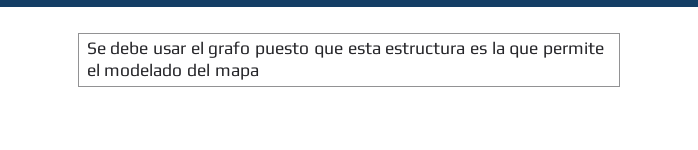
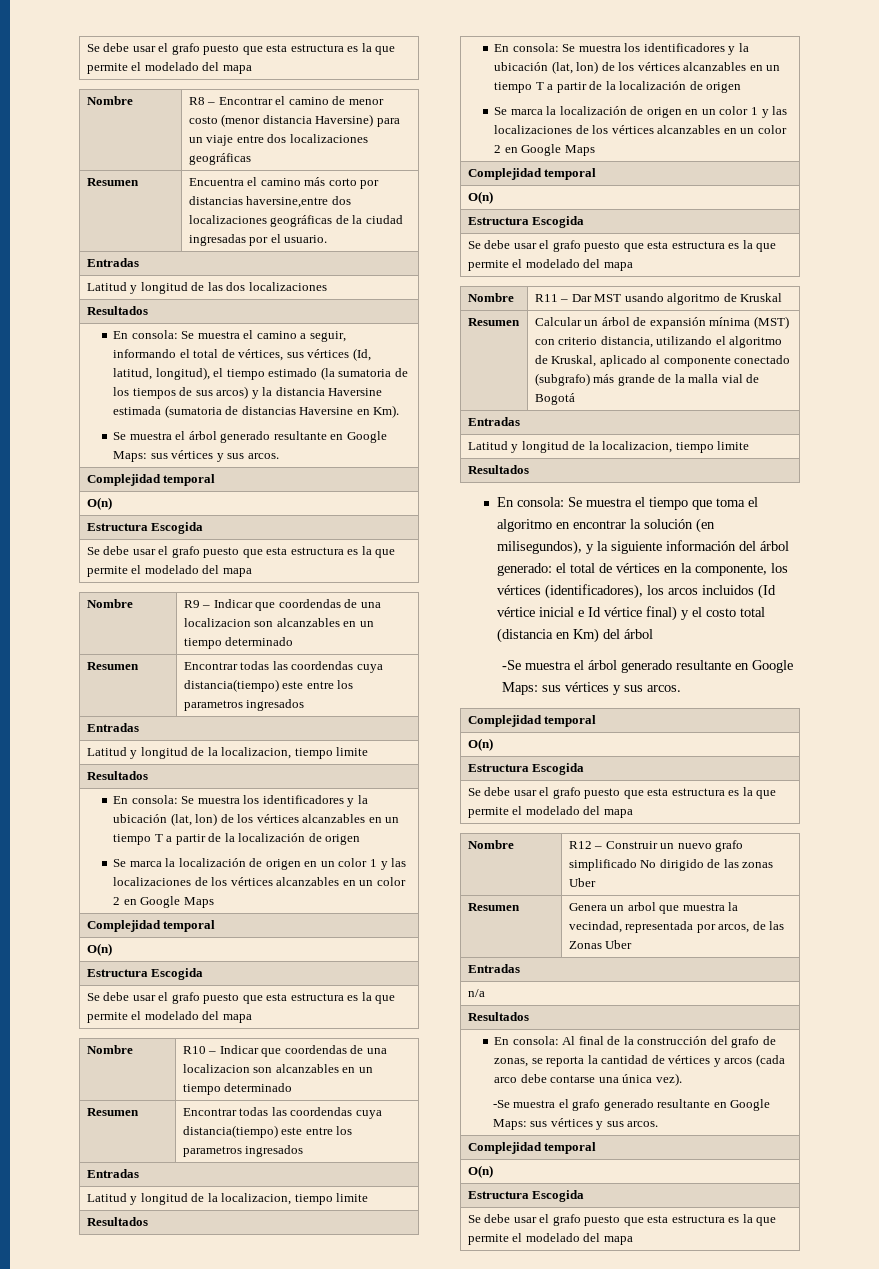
(259, 73) none -> [86,96,133,105] [188,96,384,105] [188,114,400,127] [188,134,368,146] [188,153,251,165] [86,178,139,186] [188,177,380,189] [188,196,351,208] [188,215,403,227] [188,234,328,246] [86,258,139,267] [86,282,327,294] [86,306,148,315] [113,330,346,342] [113,348,371,361] [113,367,408,380] [113,386,383,399] [113,405,400,418] [113,431,387,443] [113,450,279,462] [86,474,216,486] [86,497,112,510] [86,522,204,534] [86,546,396,558] [86,565,252,577] [86,599,133,608] [183,599,381,611] [183,618,374,627] [183,637,294,649] [86,662,139,670] [183,661,383,673] [183,679,354,692] [183,699,305,711] [86,723,139,732] [86,747,369,759] [86,771,148,780] [113,795,368,807] [113,813,400,826] [113,833,361,845] [113,858,407,870] [113,877,406,886] [113,896,214,908] [86,920,216,932] [86,943,112,956] [86,968,204,980] [86,992,396,1004] [86,1011,252,1023] [86,1045,133,1054] [182,1045,387,1057] [182,1064,373,1073] [182,1083,293,1095] [86,1108,139,1116] [182,1107,382,1119] [182,1125,353,1138] [182,1145,304,1157] [86,1169,139,1178] [86,1193,369,1205] [86,1217,148,1226] [494,43,749,55] [494,61,781,74] [494,81,742,93] [494,106,788,118] [494,125,787,134] [494,144,595,156] [467,168,597,180] [467,191,493,204] [467,216,585,228] [467,240,777,252] [467,259,633,271] [467,293,514,302] [534,293,783,305] [467,318,520,326] [534,316,789,329] [534,336,783,348] [534,355,791,367] [534,373,760,386] [534,393,575,405] [467,417,520,426] [467,441,750,453] [467,465,529,474] [496,497,758,510] [496,518,715,533] [496,540,789,555] [496,563,788,576] [496,584,776,599] [496,606,765,621] [496,628,653,643] [502,660,794,673] [502,682,682,695] [467,715,597,727] [467,738,493,751] [467,763,585,775] [467,787,777,799] [467,806,633,818] [467,840,514,849] [568,840,744,852] [568,859,774,871] [568,878,596,887] [467,903,520,911] [568,902,739,914] [568,921,785,933] [568,940,633,949] [467,964,520,973] [467,989,485,997] [467,1012,529,1021] [494,1036,777,1048] [494,1054,786,1067] [494,1073,682,1086] [492,1099,771,1111] [492,1118,659,1130] [467,1142,597,1154] [467,1165,493,1178] [467,1190,585,1202] [467,1214,777,1226] [467,1233,633,1245] // Nombre | R8 – Encontrar el camino de menor costo (menor distancia Haversine) para un viaje entre dos localizaciones geográficas // Resumen | Encuentra el camino más corto por distancias haversine,entre dos localizaciones geográficas de la ciudad ingresadas por el usuario. // Entradas // Latitud y longitud de las dos localizaciones // Resultados // En consola: Se muestra el camino a seguir, informando el total de vértices, sus vértices (Id, latitud, longitud), el tiempo estimado (la sumatoria de los tiempos de sus arcos) y la distancia Haversine estimada (sumatoria de distancias Haversine en Km). // Se muestra el árbol generado resultante en Google Maps: sus vértices y sus arcos. // Complejidad temporal // O(n) // Estructura Escogida // Se debe usar el grafo puesto que esta estructura es la que permite el modelado del mapa // Nombre | R9 – Indicar que coordendas de una localizacion son alcanzables en un tiempo determinado // Resumen | Encontrar todas las coordendas cuya distancia(tiempo) este entre los parametros ingresados // Entradas // Latitud y longitud de la localizacion, tiempo limite // Resultados // En consola: Se muestra los identificadores y la ubicación (lat, lon) de los vértices alcanzables en un tiempo T a partir de la localización de origen // Se marca la localización de origen en un color 1 y las localizaciones de los vértices alcanzables en un color 2 en Google Maps // Complejidad temporal // O(n) // Estructura Escogida // Se debe usar el grafo puesto que esta estructura es la que permite el modelado del mapa // Nombre | R10 – Indicar que coordendas de una localizacion son alcanzables en un tiempo determinado // Resumen | Encontrar todas las coordendas cuya distancia(tiempo) este entre los parametros ingresados // Entradas // Latitud y longitud de la localizacion, tiempo limite // Resultados // En consola: Se muestra los identificadores y la ubicación (lat, lon) de los vértices alcanzables en un tiempo T a partir de la localización de origen // Se marca la localización de origen en un color 1 y las localizaciones de los vértices alcanzables en un color 2 en Google Maps // Complejidad temporal // O(n) // Estructura Escogida // Se debe usar el grafo puesto que esta estructura es la que permite el modelado del mapa // Nombre | R11 – Dar MST usando algoritmo de Kruskal // Resumen | Calcular un árbol de expansión mínima (MST) con criterio distancia, utilizando el algoritmo de Kruskal, aplicado al componente conectado (subgrafo) más grande de la malla vial de Bogotá // Entradas // Latitud y longitud de la localizacion, tiempo limite // Resultados // En consola: Se muestra el tiempo que toma el algoritmo en encontrar la solución (en milisegundos), y la siguiente información del árbol generado: el total de vértices en la componente, los vértices (identificadores), los arcos incluidos (Id vértice inicial e Id vértice final) y el costo total (distancia en Km) del árbol // -Se muestra el árbol generado resultante en Google Maps: sus vértices y sus arcos. // Complejidad temporal // O(n) // Estructura Escogida // Se debe usar el grafo puesto que esta estructura es la que permite el modelado del mapa // Nombre | R12 – Construir un nuevo grafo simplificado No dirigido de las zonas Uber // Resumen | Genera un arbol que muestra la vecindad, representada por arcos, de las Zonas Uber // Entradas // n/a // Resultados // En consola: Al final de la construcción del grafo de zonas, se reporta la cantidad de vértices y arcos (cada arco debe contarse una única vez). // -Se muestra el grafo generado resultante en Google Maps: sus vértices y sus arcos. // Complejidad temporal // O(n) // Estructura Escogida // Se debe usar el grafo puesto que esta estructura es la que permite el modelado del mapa

